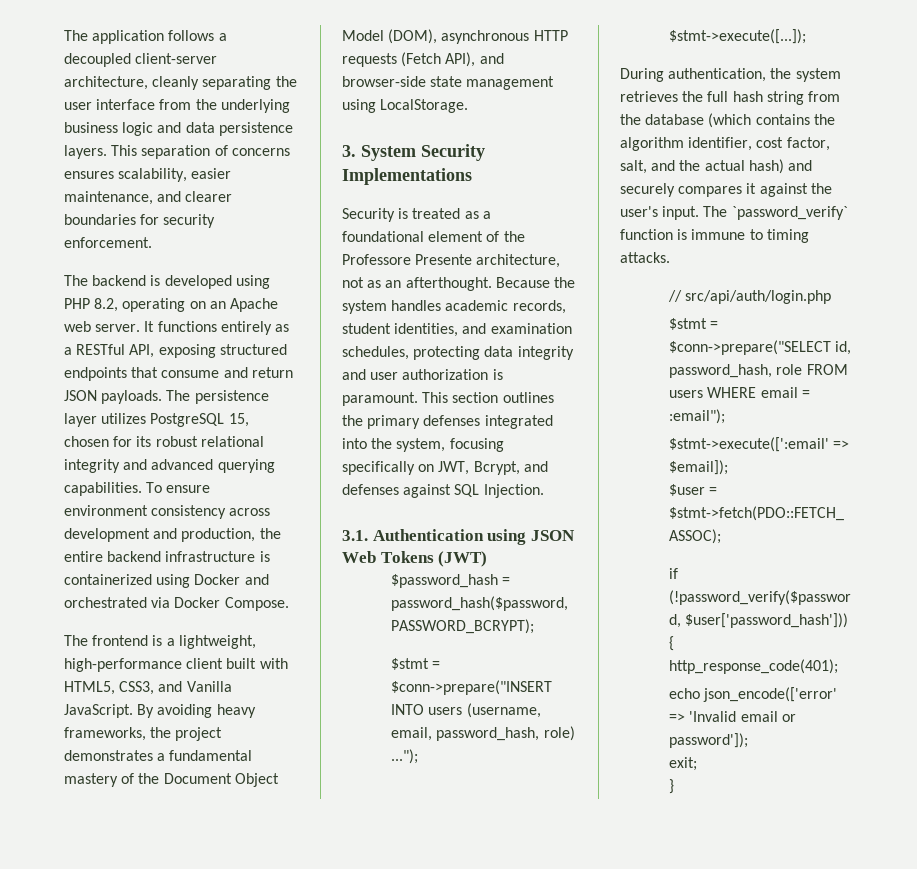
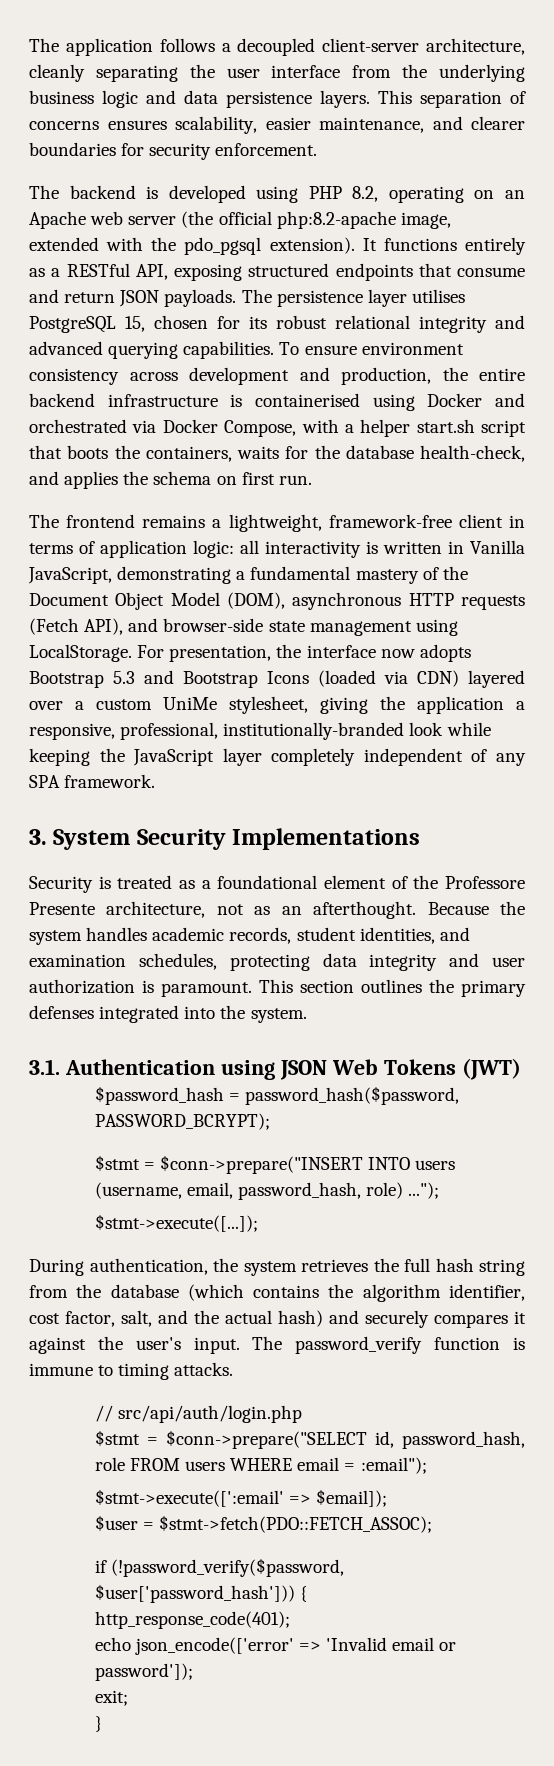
[95,324,141,332] server. -> [128,211,451,229] [29,237,355,255] server (the official php:8.2-apache image, extended with the pdo_pgsql extension).
[101,413,147,424] utilizes -> [411,289,465,303] utilises
[64,574,152,585] containerized -> [255,393,361,407] containerised
[224,597,289,611] Compose. -> [224,419,526,437] [29,445,525,462] [29,471,312,489] Compose, with a helper start.sh script that boots the containers, waits for the database health-check, and applies the schema on first run.
[152,635,163,646] is -> [142,515,206,528] remains
[64,658,288,672] [64,681,232,695] [64,704,256,718] [64,727,223,741] [64,750,153,761] high-performance client built with HTML5, CSS3, and Vanilla JavaScript. By avoiding heavy frameworks, the project demonstrates -> [328,514,525,528] [29,540,525,558] [28,566,232,584] framework-free client in terms of application logic: all interactivity is written in Vanilla JavaScript, demonstrating
(469, 106) none -> [137,644,471,662] [29,670,525,688] [29,696,525,714] [29,722,491,740] [29,748,526,766] [29,774,156,788] For presentation, the interface now adopts Bootstrap 5.3 and Bootstrap Icons (loaded via CDN) layered over a custom UniMe stylesheet, giving the application a responsive, professional, institutionally-branded look while keeping the JavaScript layer completely independent of any SPA framework.
[396,438,504,452] [342,461,548,475] [342,484,544,498] system, focusing specifically on JWT, Bcrypt, and defenses against SQL Injection. -> [250,1008,307,1023] system.
[731,206,848,220] `password_verify` -> [295,1336,423,1354] password_verify

